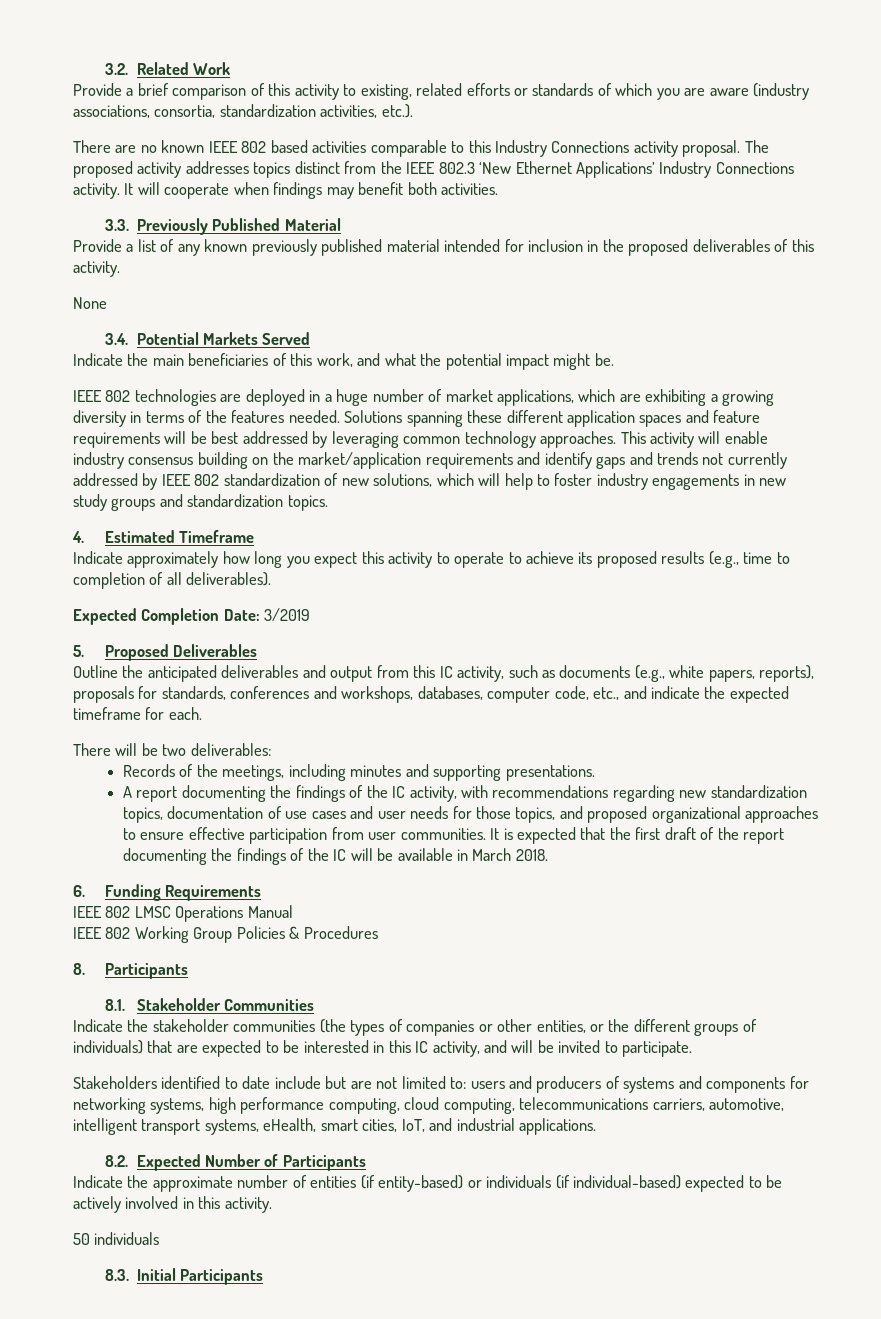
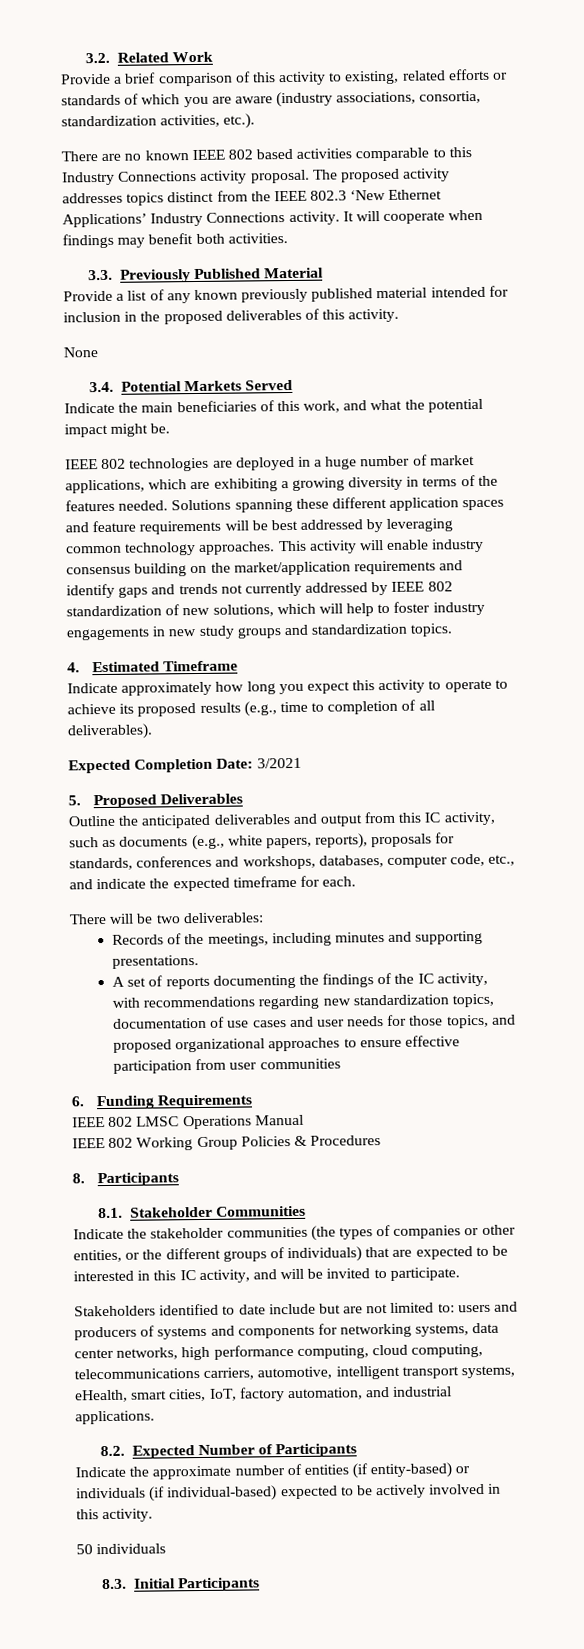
[264,608,311,621] 3/2019 -> [256,757,302,769] 3/2021
[136,786,178,802] report -> [127,975,210,990] set of reports
[400,827,785,844] [122,848,548,865] communities. It is expected that the first draft of the report documenting the findings of the IC will be available in March 2018. -> [259,1058,341,1070] communities
(205, 1106) none -> [472,1322,500,1334] [74,1347,179,1360] data center networks,
(425, 1125) none -> [238,1387,363,1402] factory automation,

